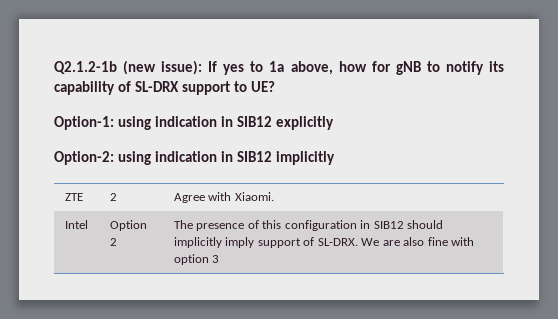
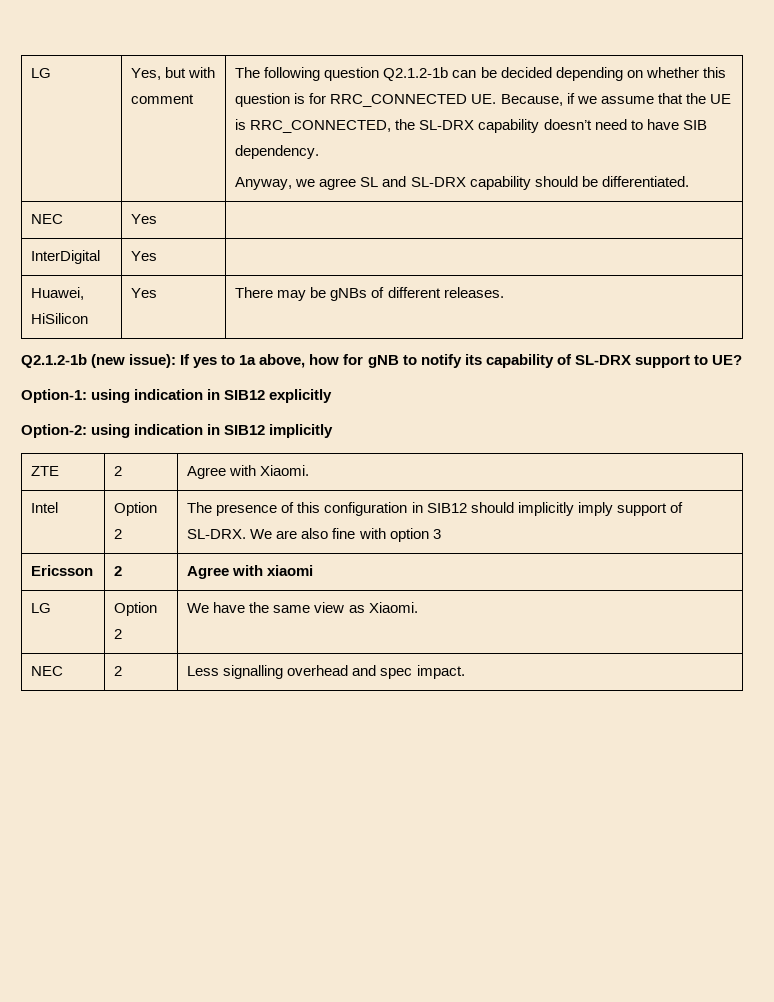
(54, 67) none -> [31,68,52,78] [131,67,216,80] [131,94,195,104] [235,67,726,81] [235,93,731,107] [235,119,707,133] [235,145,320,159] [235,176,689,190] [31,214,64,224] [131,214,158,224] [31,250,101,264] [131,251,158,261] [31,287,85,300] [31,313,89,324] [131,288,158,298] [235,287,504,301] LG | Yes, but with comment | The following question Q2.1.2-1b can be decided depending on whether this question is for RRC_CONNECTED UE. Because, if we assume that the UE is RRC_CONNECTED, the SL-DRX capability doesn’t need to have SIB dependency. // Anyway, we agree SL and SL-DRX capability should be differentiated. // NEC | Yes | // InterDigital | Yes | // Huawei, HiSilicon | Yes | There may be gNBs of different releases. //
(220, 259) none -> [31,565,94,576] [114,566,123,576] [187,565,314,579] [31,603,52,613] [114,602,158,616] [114,629,123,639] [187,602,418,613] [31,666,64,676] [114,666,123,676] [187,665,465,679] // Ericsson | 2 | Agree with xiaomi // LG | Option 2 | We have the same view as Xiaomi. // NEC | 2 | Less signalling overhead and spec impact.

